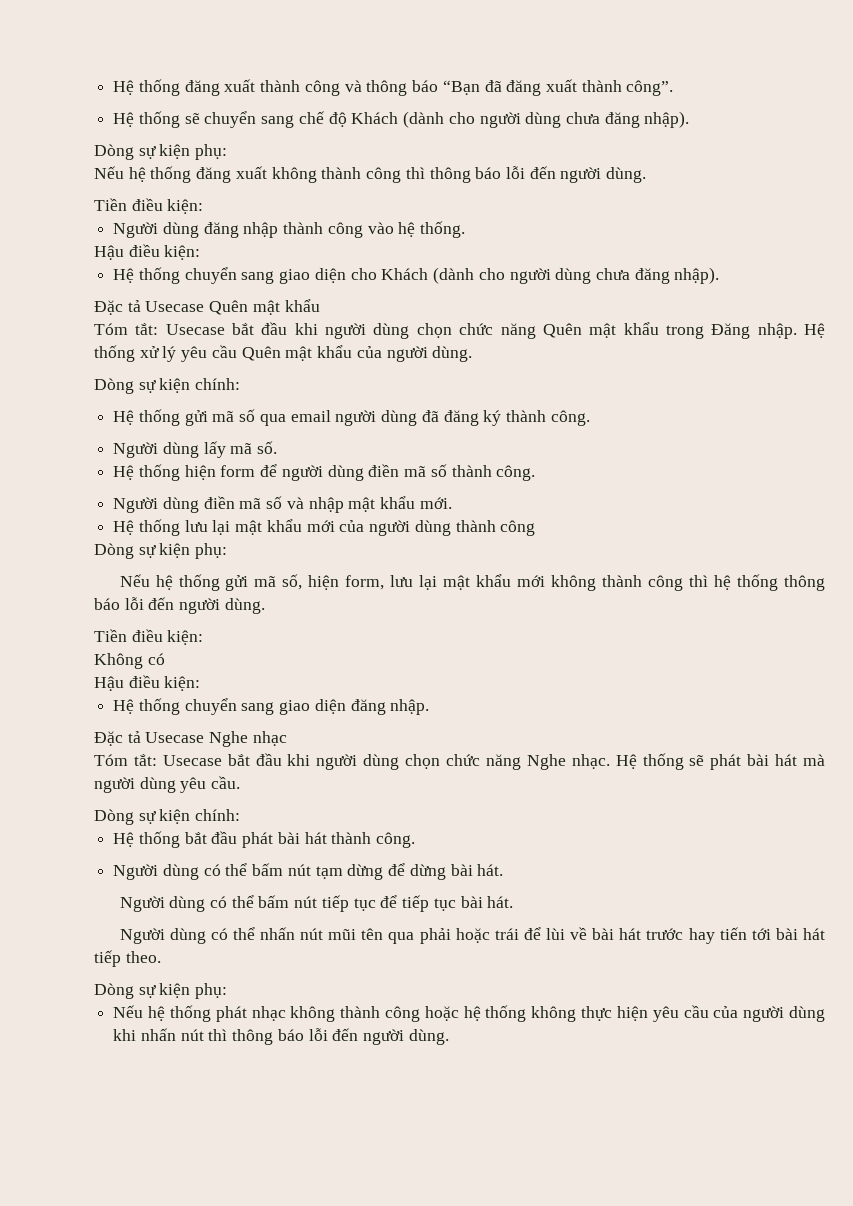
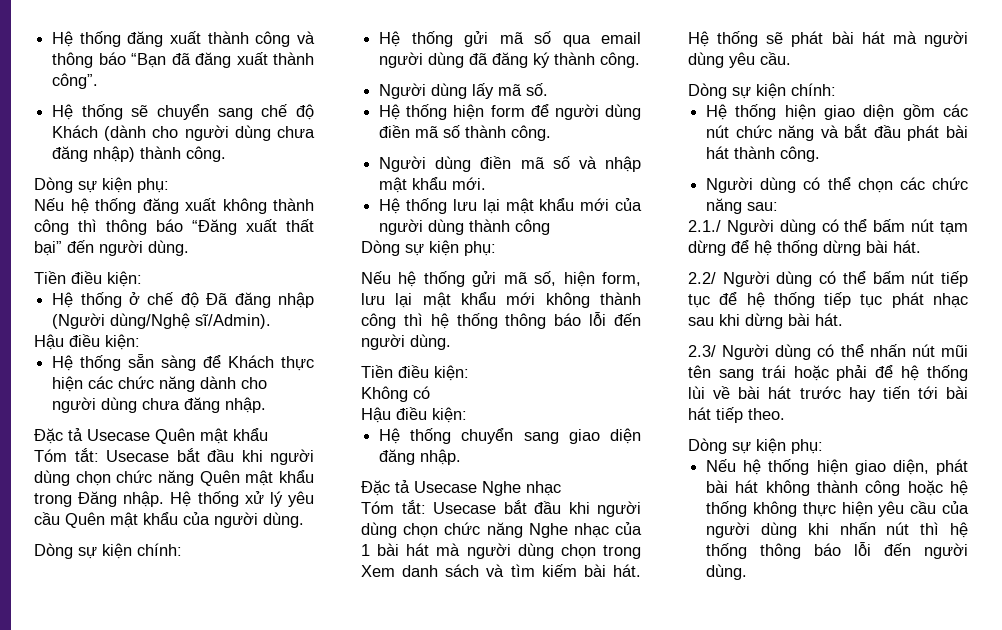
[644,111,690,128] nhập). -> [93,146,227,162] nhập) thành công.
[505,166,647,183] [94,198,204,214] [113,221,466,238] [94,244,201,260] [113,267,720,284] lỗi đến người dùng. // Tiền điều kiện: // Người dùng đăng nhập thành công vào hệ thống. // Hậu điều kiện: // Hệ thống chuyển sang giao diện cho Khách (dành cho người dùng chưa đăng nhập). -> [192,219,314,235] [34,240,189,256] [34,271,142,287] [52,292,315,308] [52,313,272,329] [34,334,140,350] [52,354,314,371] [52,376,268,392] [52,397,267,413] “Đăng xuất thất bại” đến người dùng. // Tiền điều kiện: // Hệ thống ở chế độ Đã đăng nhập (Người dùng/Nghệ sĩ/Admin). // Hậu điều kiện: // Hệ thống sẵn sàng để Khách thực hiện các chức năng dành cho người dùng chưa đăng nhập.
[571,754,610,769] nhạc. -> [573,522,642,538] [361,543,641,559] [361,564,641,577] nhạc của 1 bài hát mà người dùng chọn trong Xem danh sách và tìm kiếm bài hát.
(180, 839) none -> [784,104,968,120] [706,125,839,141] hiện giao diện gồm các nút chức năng và
(248, 869) none -> [857,177,968,193] [706,198,779,214] [688,219,868,235] chọn các chức năng sau: // 2.1./ Người dùng có thể
[409,864,504,880] dừng bài hát. // -> [754,240,921,256] [688,272,716,284] hệ thống dừng bài hát. // 2.2/
[402,895,514,912] tiếp tục bài hát. // -> [746,292,968,308] [688,313,843,329] [688,345,716,357] hệ thống tiếp tục phát nhạc sau khi dừng bài hát. // 2.3/
[388,927,541,944] qua phải hoặc trái để -> [718,365,968,381] sang trái hoặc phải để hệ thống
[215,1006,286,1022] phát nhạc -> [816,459,968,475] [706,480,759,493] hiện giao diện, phát bài hát
(228, 1035) none -> [950,522,968,538] [706,543,748,559] hệ thống

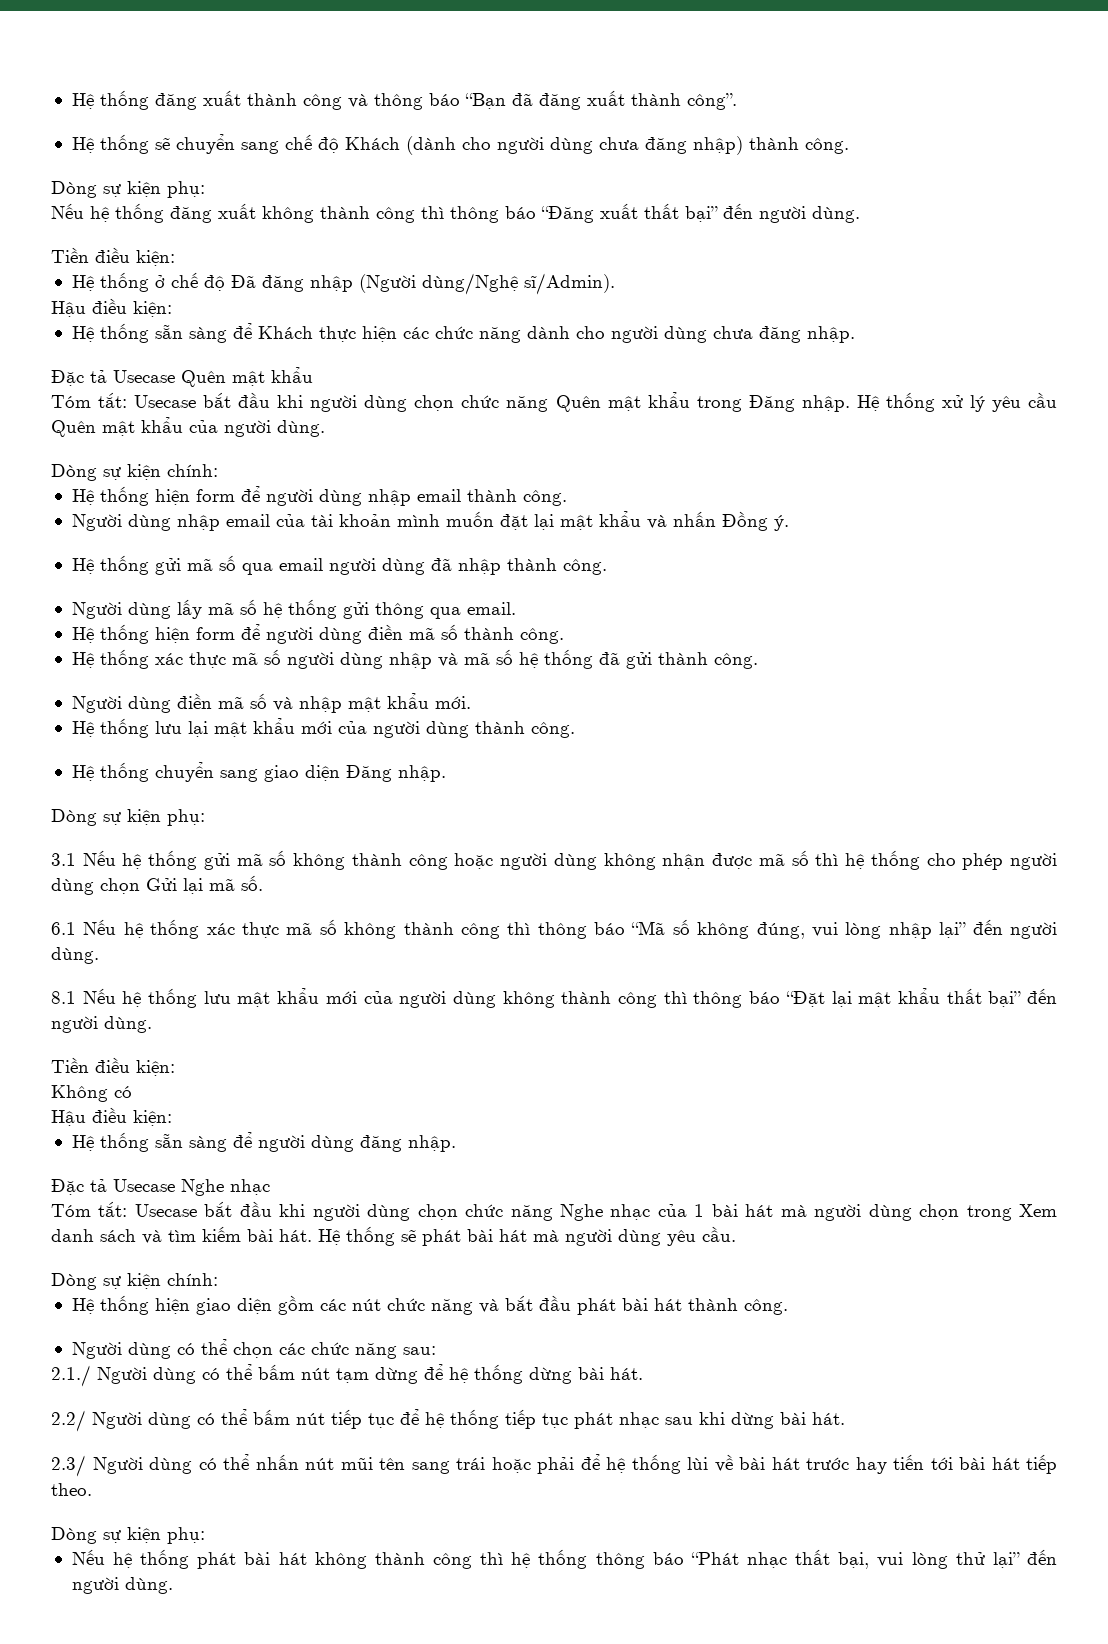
(182, 549) none -> [71,486,567,506] [71,511,789,531] // Hệ thống hiện form để người dùng nhập email thành công. // Người dùng nhập email của tài khoản mình muốn đặt lại mật khẩu và nhấn Đồng ý.
[492,52,551,68] đăng ký -> [457,558,501,575] nhập
[526,83,549,96] số. -> [239,599,516,619] số hệ thống gửi thông qua email.
(552, 133) none -> [71,649,758,669] // Hệ thống xác thực mã số người dùng nhập và mã số hệ thống đã gửi thành công.
[515,219,551,235] [361,240,496,256] công // Dòng sự kiện phụ: // -> [530,722,575,738] [71,762,446,782] [51,809,205,826] [51,853,76,866] công. // Hệ thống chuyển sang giao diện Đăng nhập. // Dòng sự kiện phụ: // 3.1
[534,271,641,287] [361,292,641,308] [361,312,607,329] số, hiện form, lưu lại mật khẩu mới không thành công thì hệ thống thông báo lỗi -> [269,850,1057,870] [51,875,263,895] [51,919,1058,939] [51,947,99,964] [51,988,1022,1008] số không thành công hoặc người dùng không nhận được mã số thì hệ thống cho phép người dùng chọn Gửi lại mã số. // 6.1 Nếu hệ thống xác thực mã số không thành công thì thông báo “Mã số không đúng, vui lòng nhập lại” đến người dùng. // 8.1 Nếu hệ thống lưu mật khẩu mới của người dùng không thành công thì thông báo “Đặt lại mật khẩu thất bại”
[461,428,641,444] chuyển sang giao diện -> [154,1132,354,1152] sẵn sàng để người dùng
[816,459,929,475] hiện giao diện, -> (190, 1559) none
[907,480,968,496] [706,501,969,517] [706,522,968,538] [706,542,872,559] hoặc hệ thống không thực hiện yêu cầu của người dùng khi nhấn nút thì hệ thống thông báo lỗi -> [480,1549,1020,1569] thì hệ thống thông báo “Phát nhạc thất bại, vui lòng thử lại”

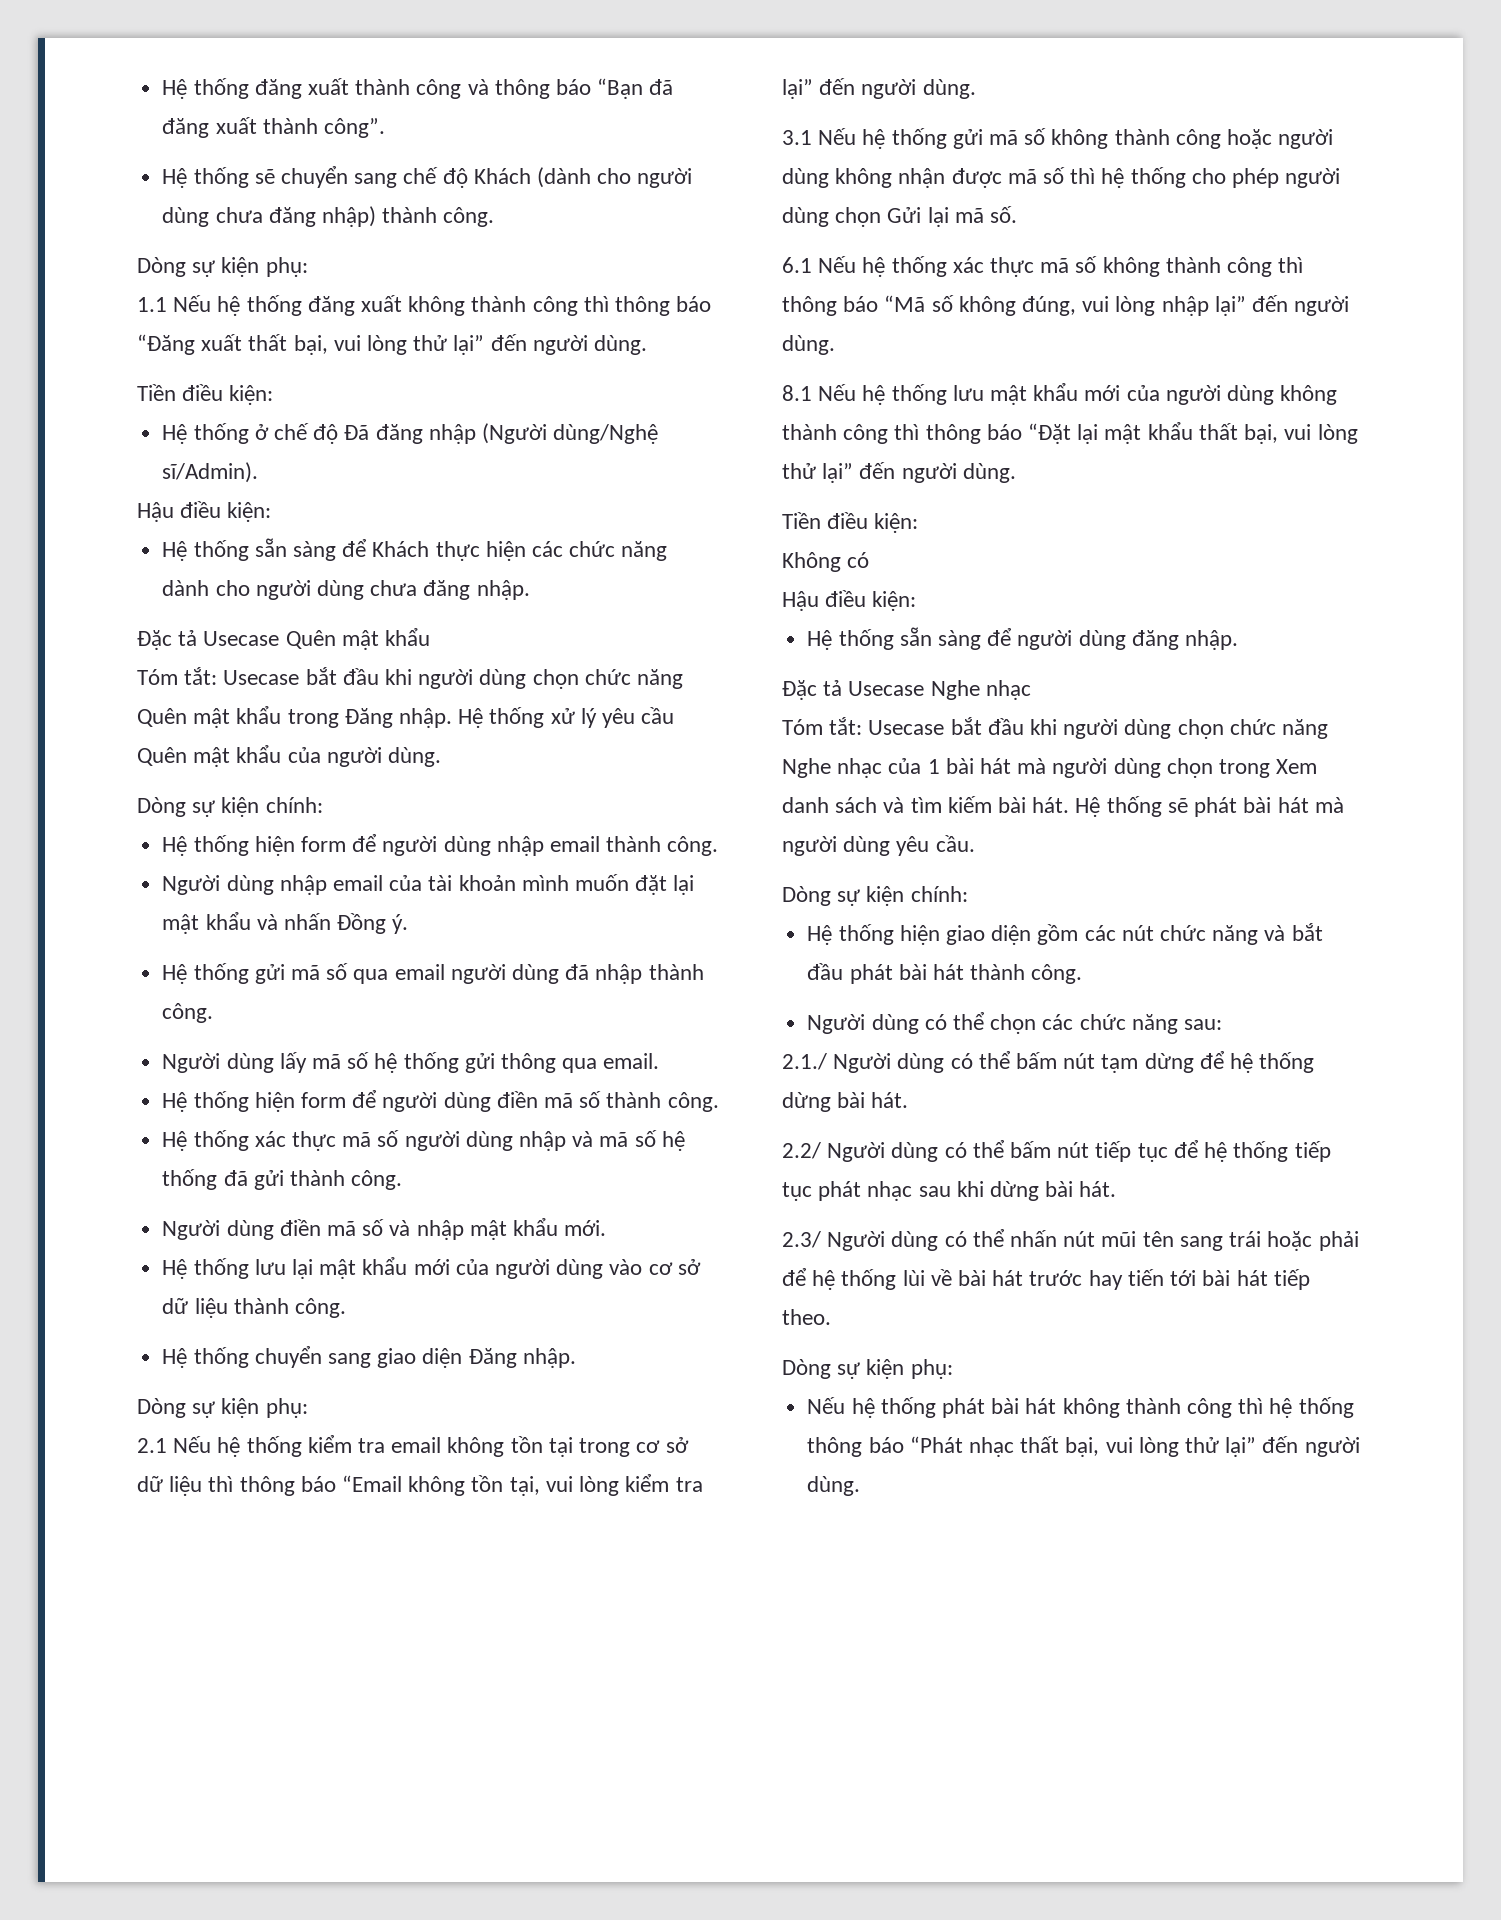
(205, 189) none -> [137,297,167,312] 1.1
[685,206,718,222] bại” -> [293,335,485,355] bại, vui lòng thử lại”
(469, 729) none -> [609,1259,701,1275] [162,1298,228,1318] vào cơ sở dữ liệu
(205, 817) none -> [137,1435,689,1457] [137,1474,703,1496] [782,78,976,99] // 2.1 Nếu hệ thống kiểm tra email không tồn tại trong cơ sở dữ liệu thì thông báo “Email không tồn tại, vui lòng kiểm tra lại” đến người dùng.
[988,991,1022,1007] bại” -> [1244,424,1358,444] [782,463,854,483] bại, vui lòng thử lại”

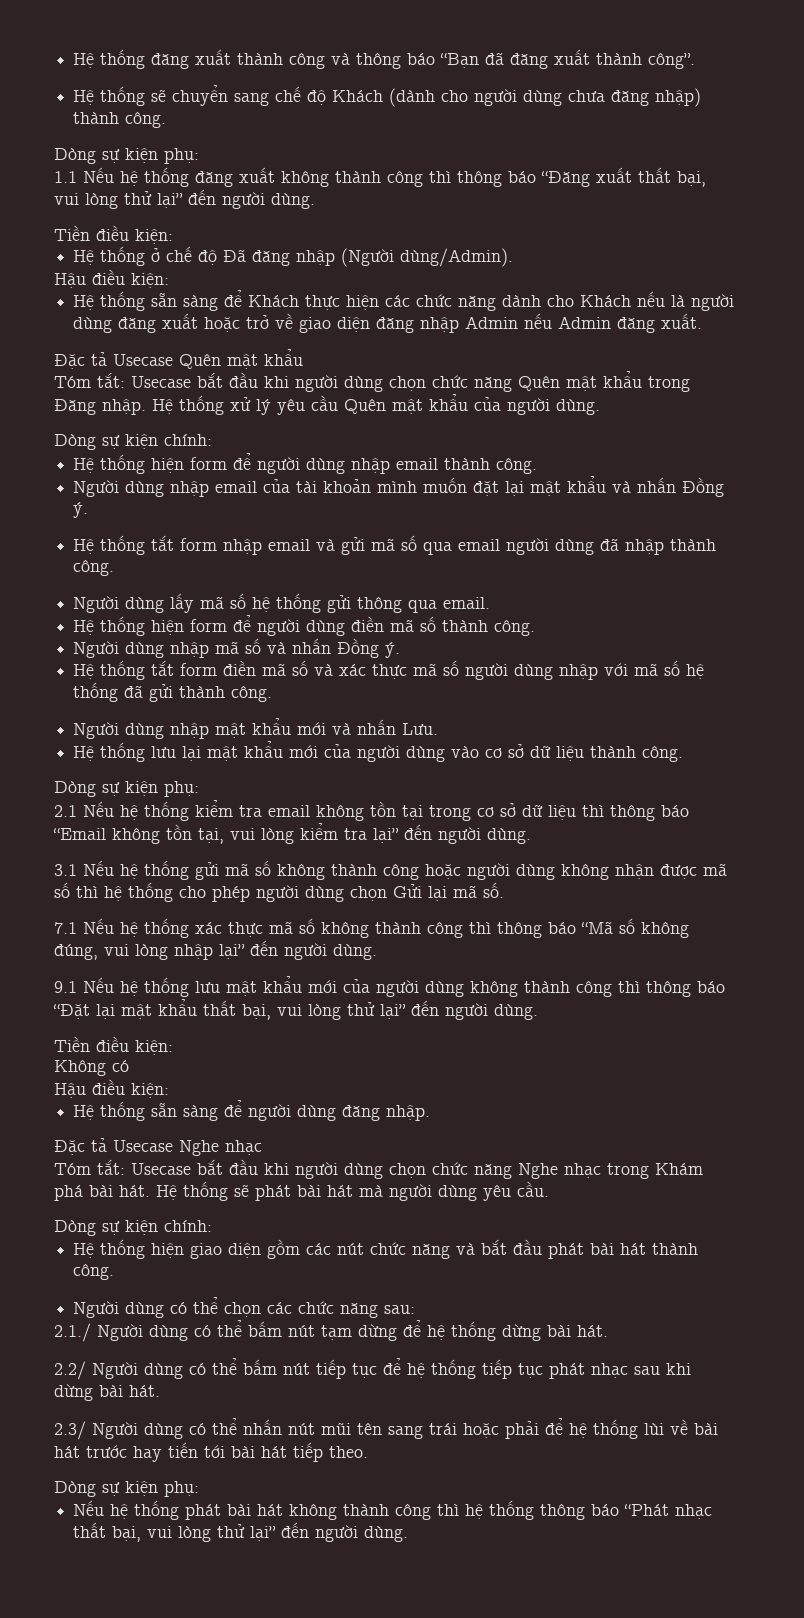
[553,424,659,444] [162,462,259,483] dùng/Nghệ sĩ/Admin). -> [400,248,514,267] dùng/Admin).
[255,580,530,600] người dùng chưa đăng nhập. -> [580,291,735,311] [73,313,703,333] Khách nếu là người dùng đăng xuất hoặc trở về giao diện đăng nhập Admin nếu Admin đăng xuất.
(249, 973) none -> [151,535,336,555] tắt form nhập email và
[162,1130,249,1151] Hệ thống -> [73,638,401,658] [73,660,334,680] Người dùng nhập mã số và nhấn Đồng ý. // Hệ thống tắt form điền mã số và
[572,1131,594,1147] và -> [604,663,629,676] với
[279,1218,607,1240] điền mã số và nhập mật khẩu mới. -> [170,718,439,739] nhập mật khẩu mới và nhấn Lưu.
[162,1346,576,1368] // Hệ thống chuyển sang giao diện Đăng nhập. -> (684, 753) none
[782,257,812,273] 6.1 -> [54,922,77,934] 7.1
[782,385,812,401] 8.1 -> [54,981,77,993] 9.1
[888,758,1318,778] [782,796,992,813] của 1 bài hát mà người dùng chọn trong Xem danh sách và tìm kiếm -> [607,1163,703,1179] [54,1185,83,1201] trong Khám phá

